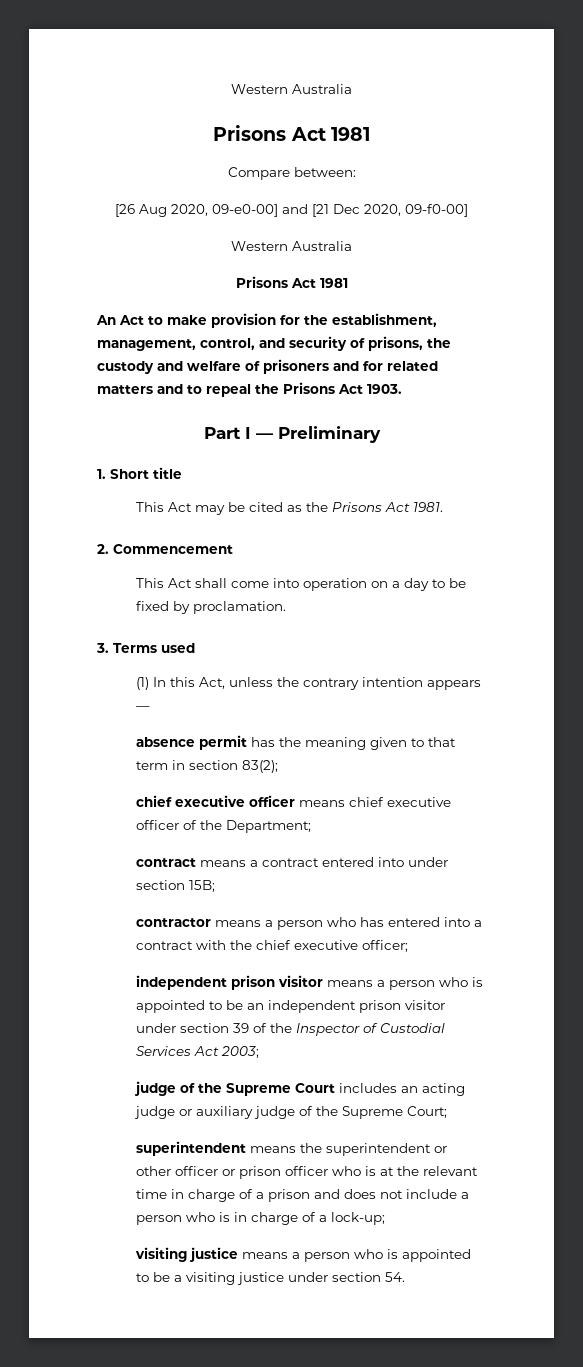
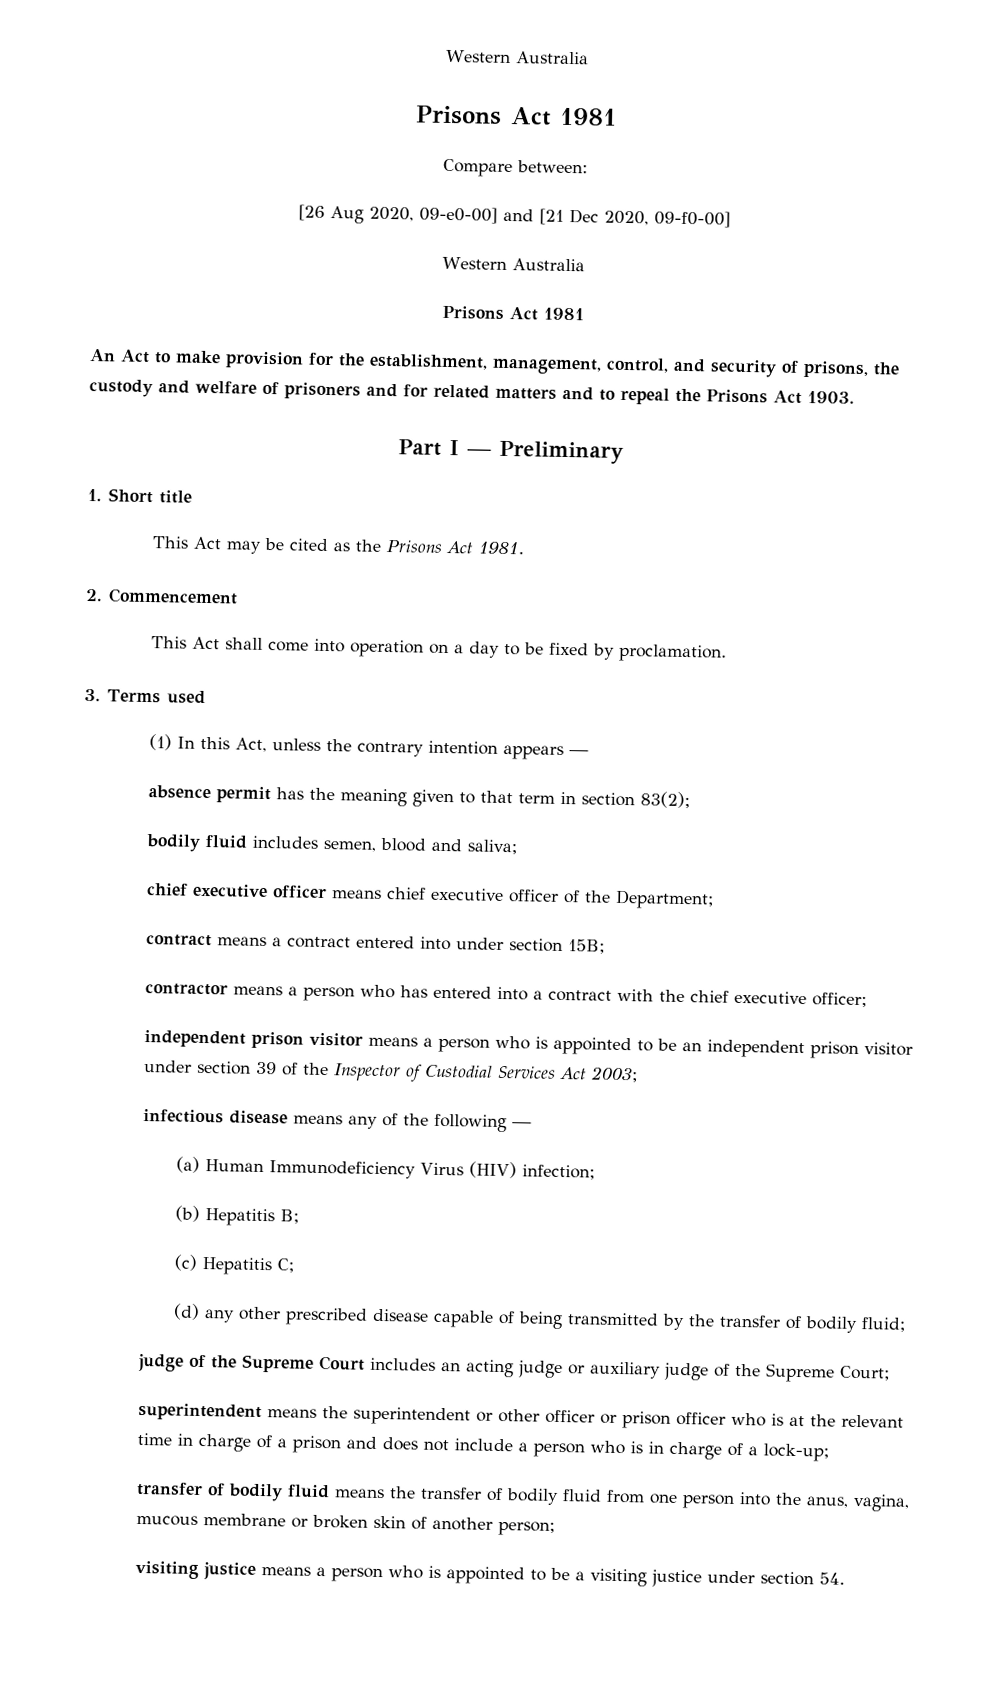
(279, 766) none -> [146,834,519,855] // bodily fluid includes semen, blood and saliva;
(260, 1052) none -> [143,1108,533,1133] [175,1156,595,1180] [174,1205,299,1227] [173,1254,294,1276] [172,1303,906,1333] // infectious disease means any of the following — // (a) Human Immunodeficiency Virus (HIV) infection; // (b) Hepatitis B; // (c) Hepatitis C; // (d) any other prescribed disease capable of being transmitted by the transfer of bodily fluid;
(386, 1218) none -> [136,1481,911,1512] [136,1513,556,1536] // transfer of bodily fluid means the transfer of bodily fluid from one person into the anus, vagina, mucous membrane or broken skin of another person;

